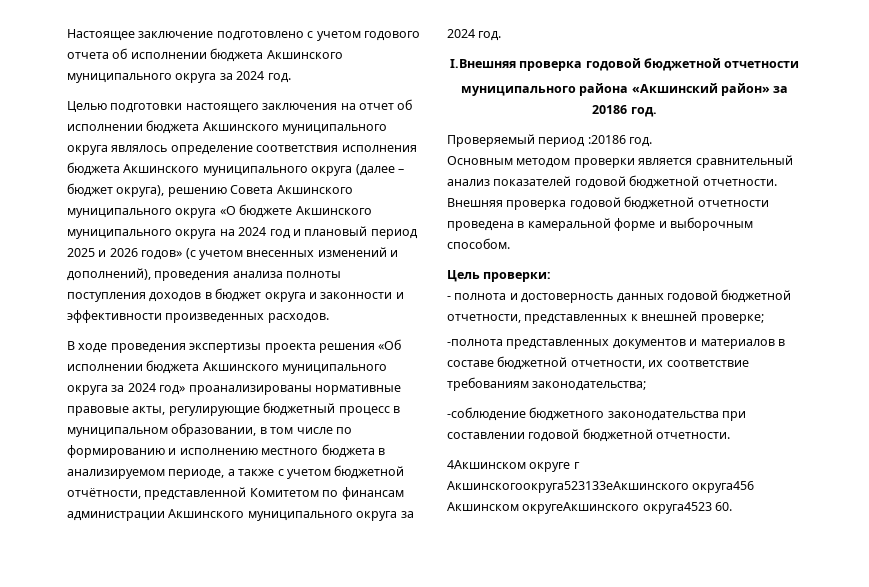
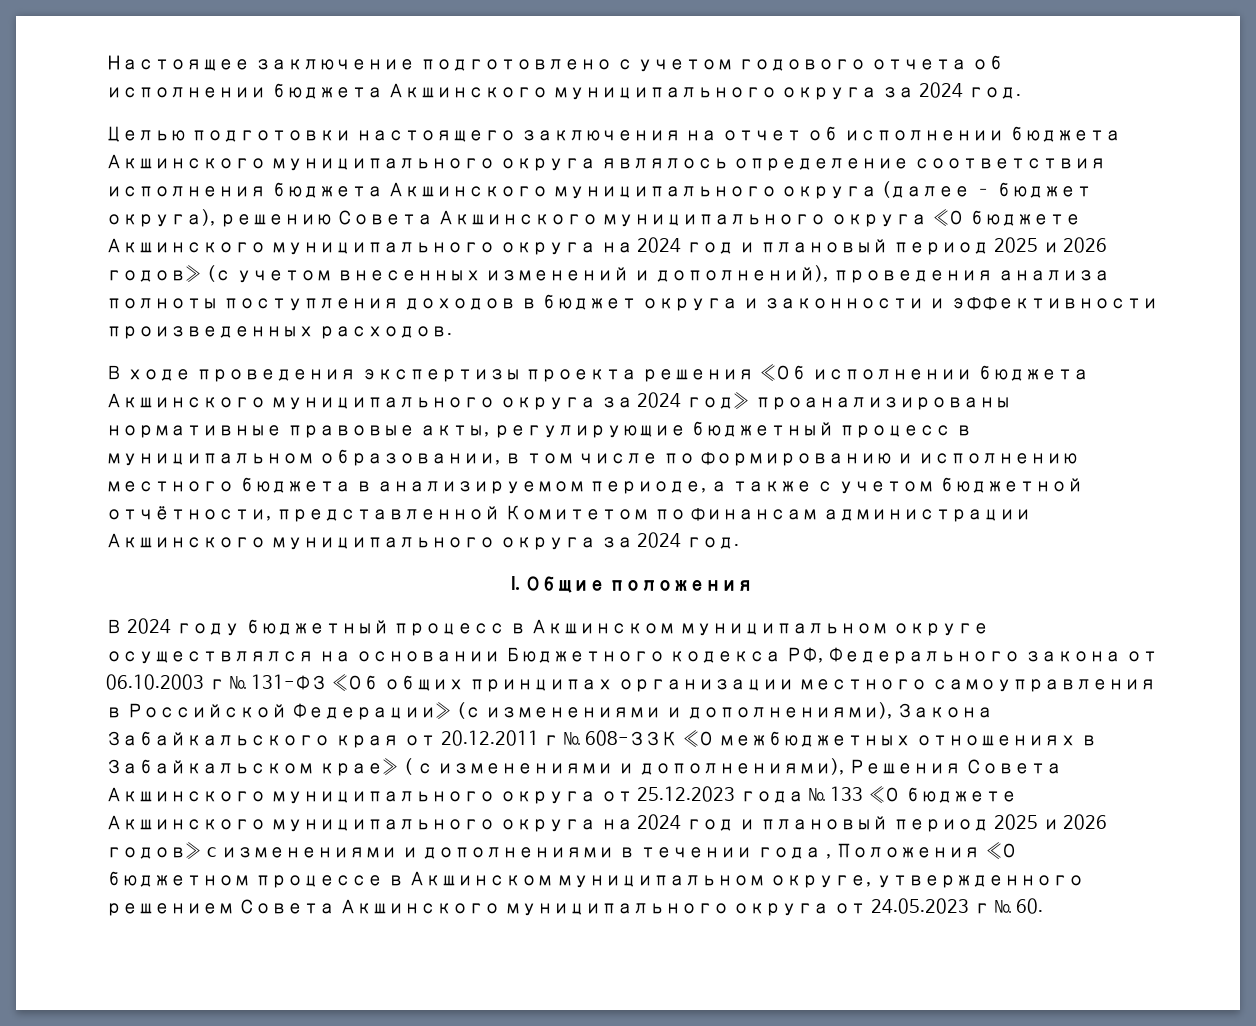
[449,58,800,71] [460,83,789,96] [592,105,657,117] [447,134,653,147] [447,155,793,168] [447,175,777,189] [447,196,769,210] [447,217,753,231] [447,238,510,249] [447,270,552,282] [447,289,792,303] [447,311,764,324] [447,339,785,349] [447,356,749,370] [447,377,647,391] [447,407,747,421] [447,428,731,442] [447,460,580,472] [447,481,755,493] [447,502,712,514] I.Внешняя проверка годовой бюджетной отчетности // муниципального района «Акшинский район» за 20186 год. // Проверяемый период :20186 год. // Основным методом проверки является сравнительный анализ показателей годовой бюджетной отчетности. Внешняя проверка годовой бюджетной отчетности проведена в камеральной форме и выборочным способом. // Цель проверки: // - полнота и достоверность данных годовой бюджетной отчетности, представленных к внешней проверке; // -полнота представленных документов и материалов в составе бюджетной отчетности, их соответствие требованиям законодательства; // -соблюдение бюджетного законодательства при составлении годовой бюджетной отчетности. // 4Акшинском округе г Акшинскогоокруга523133еАкшинского округа456 Акшинском округеАкшинского округа4523 -> [510,576,754,593] [106,618,989,636] [106,647,1158,664] [106,674,1156,692] [106,702,994,720] [106,730,1097,748] [106,758,1062,776] [106,786,1017,804] [106,814,1108,832] [106,842,1017,860] [106,871,1085,888] [106,898,1011,916] I. Общие положения // В 2024 году бюджетный процесс в Акшинском муниципальном округе осуществлялся на основании Бюджетного кодекса РФ, Федерального закона от 06.10.2003 г № 131-ФЗ «Об общих принципах организации местного самоуправления в Российской Федерации» (с изменениями и дополнениями), Закона Забайкальского края от 20.12.2011 г № 608-ЗЗК «О межбюджетных отношениях в Забайкальском крае» ( с изменениями и дополнениями), Решения Совета Акшинского муниципального округа от 25.12.2023 года № 133 «О бюджете Акшинского муниципального округа на 2024 год и плановый период 2025 и 2026 годов» c изменениями и дополнениями в течении года , Положения «О бюджетном процессе в Акшинском муниципальном округе, утвержденного решением Совета Акшинского муниципального округа от 24.05.2023 г №

